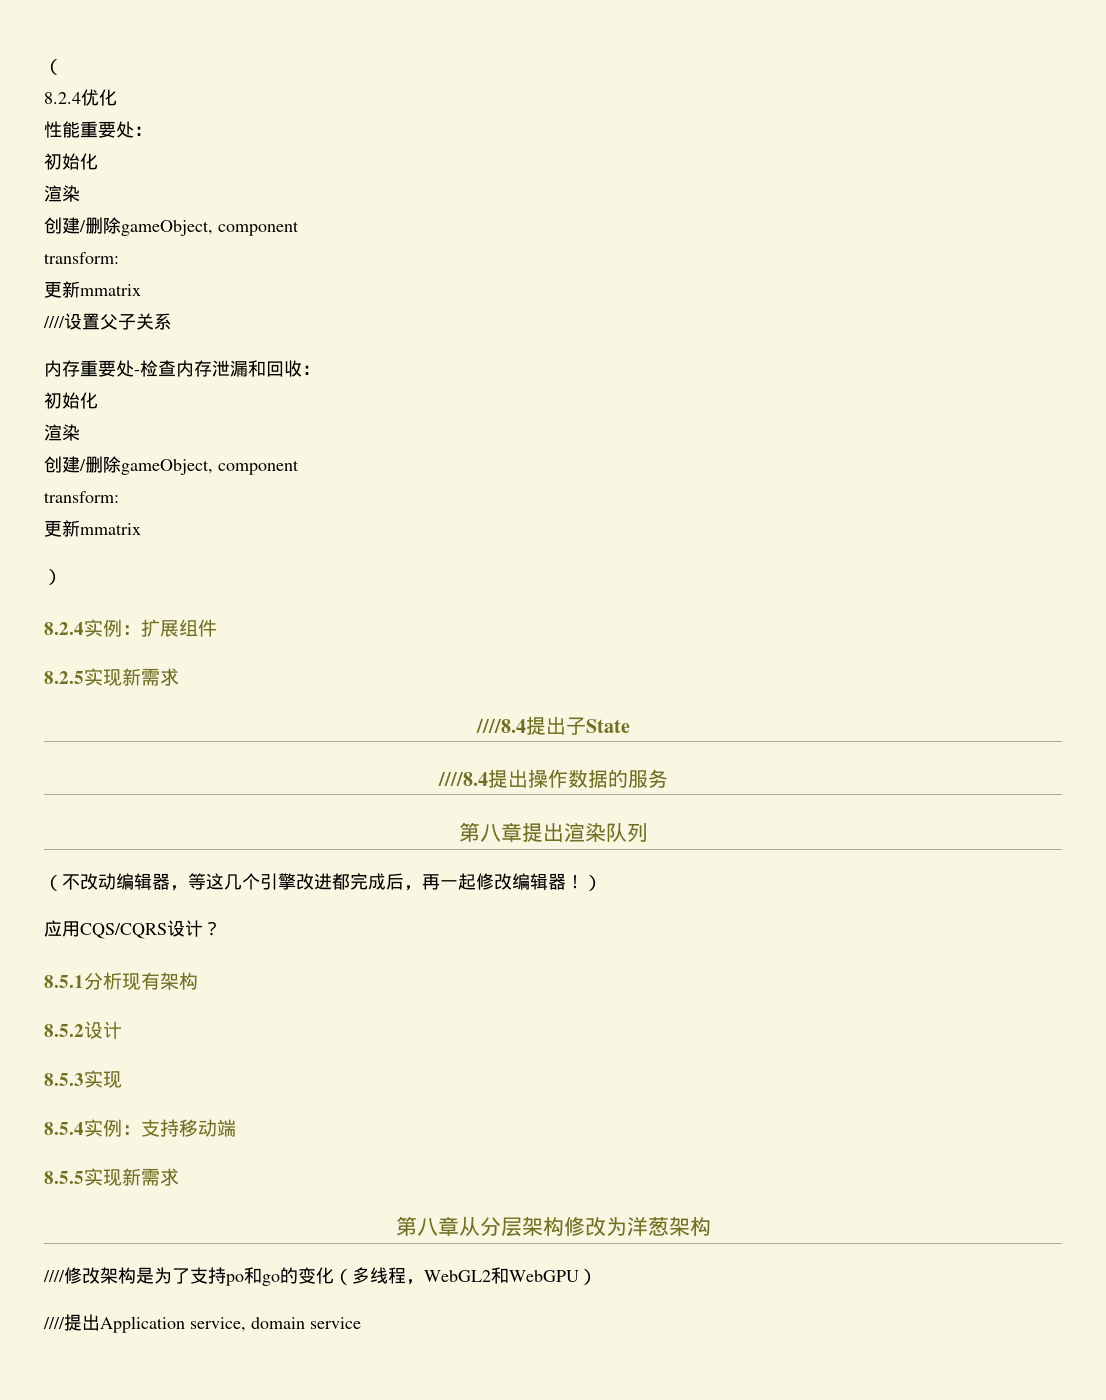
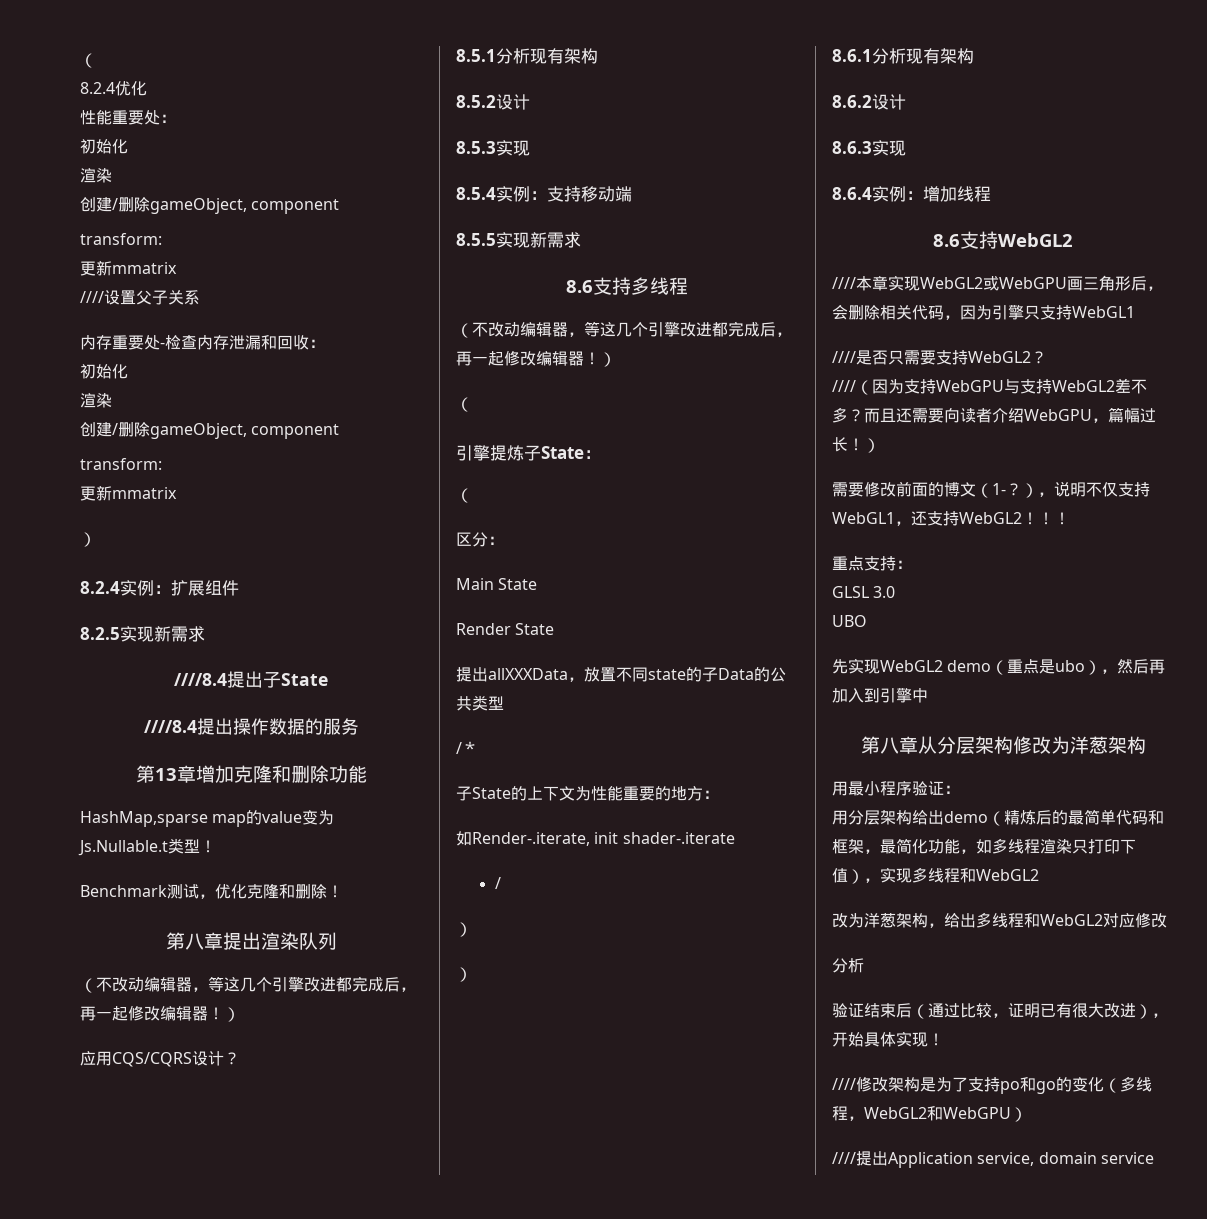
(668, 778) none -> [135,765,367,783] [80,810,335,827] [78,838,216,856] [80,884,343,899] // 第13章增加克隆和删除功能 // HashMap,sparse map的value变为Js.Nullable.t类型！ // Benchmark测试，优化克隆和删除！
(179, 1177) none -> [566,277,688,295] [456,321,792,338] [456,350,616,367] [456,397,472,412] [456,445,601,461] [456,488,472,503] [456,532,504,547] [456,578,538,590] [456,623,555,635] [456,667,786,682] [456,695,504,711] [456,741,478,754] [456,786,719,801] [456,831,735,846] [494,877,501,889] [456,922,472,937] [456,967,472,982] [832,48,974,64] [832,94,906,110] [832,140,906,156] [832,186,991,202] [933,231,1073,249] [832,275,1163,291] [832,304,1135,320] [832,350,1047,365] [832,378,1147,395] [832,407,1156,423] [832,437,880,453] [832,481,1150,498] [832,511,1070,526] [832,556,912,571] [832,586,896,598] [832,615,867,627] [832,658,1166,675] [832,688,928,703] // 8.6支持多线程 // （不改动编辑器，等这几个引擎改进都完成后，再一起修改编辑器！） // （ // 引擎提炼子State： // （ // 区分： // Main State // Render State // 提出allXXXData，放置不同state的子Data的公共类型 // /＊ // 子State的上下文为性能重要的地方： // 如Render-.iterate, init shader-.iterate // / // ） // ） // 8.6.1分析现有架构 // 8.6.2设计 // 8.6.3实现 // 8.6.4实例：增加线程 // 8.6支持WebGL2 // ////本章实现WebGL2或WebGPU画三角形后，会删除相关代码，因为引擎只支持WebGL1 // ////是否只需要支持WebGL2？ // ////（因为支持WebGPU与支持WebGL2差不多？而且还需要向读者介绍WebGPU，篇幅过长！） // 需要修改前面的博文（1-？），说明不仅支持WebGL1，还支持WebGL2！！！ // 重点支持： // GLSL 3.0 // UBO // 先实现WebGL2 demo（重点是ubo），然后再加入到引擎中
(711, 1226) none -> [832,781,960,796] [832,809,1164,826] [832,838,1136,854] [832,867,1039,884] [832,912,1167,928] [832,958,864,973] [832,1003,1168,1019] [832,1031,944,1047] // 用最小程序验证： // 用分层架构给出demo（精炼后的最简单代码和框架，最简化功能，如多线程渲染只打印下值），实现多线程和WebGL2 // 改为洋葱架构，给出多线程和WebGL2对应修改 // 分析 // 验证结束后（通过比较，证明已有很大改进），开始具体实现！

